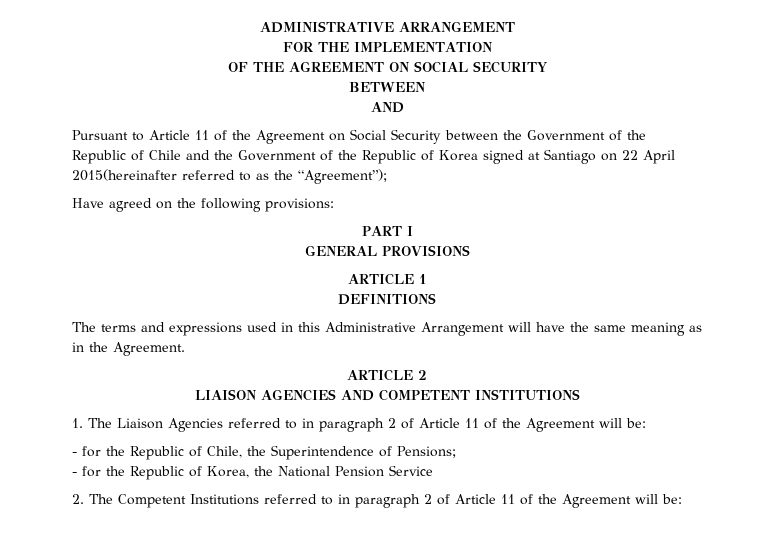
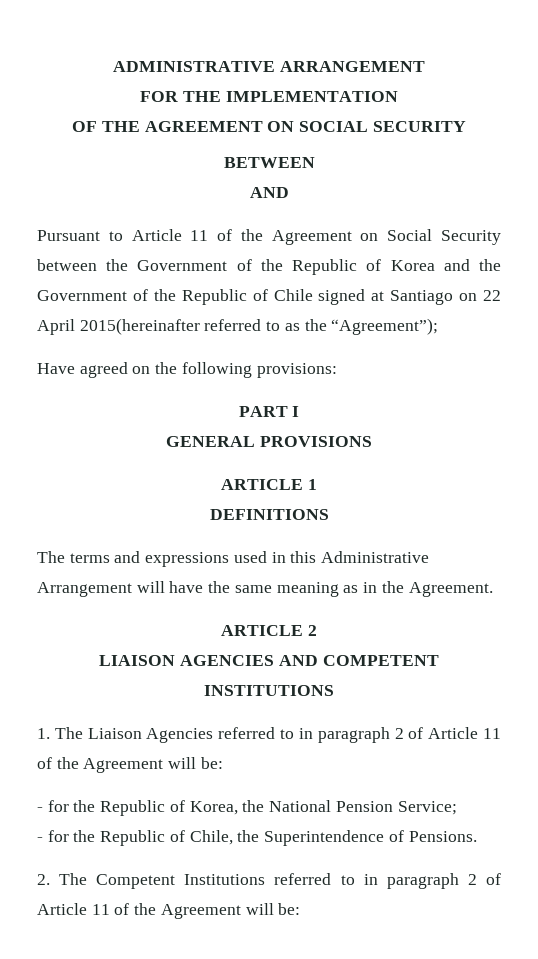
[149,150,181,160] Chile -> [390,260,435,271] Korea
[439,150,478,161] Korea -> [273,289,313,301] Chile
[207,445,456,460] [72,465,433,480] Chile, the Superintendence of Pensions; // - for the Republic of Korea, the National Pension Service -> [189,800,457,815] [37,830,477,846] Korea, the National Pension Service; // - for the Republic of Chile, the Superintendence of Pensions.

